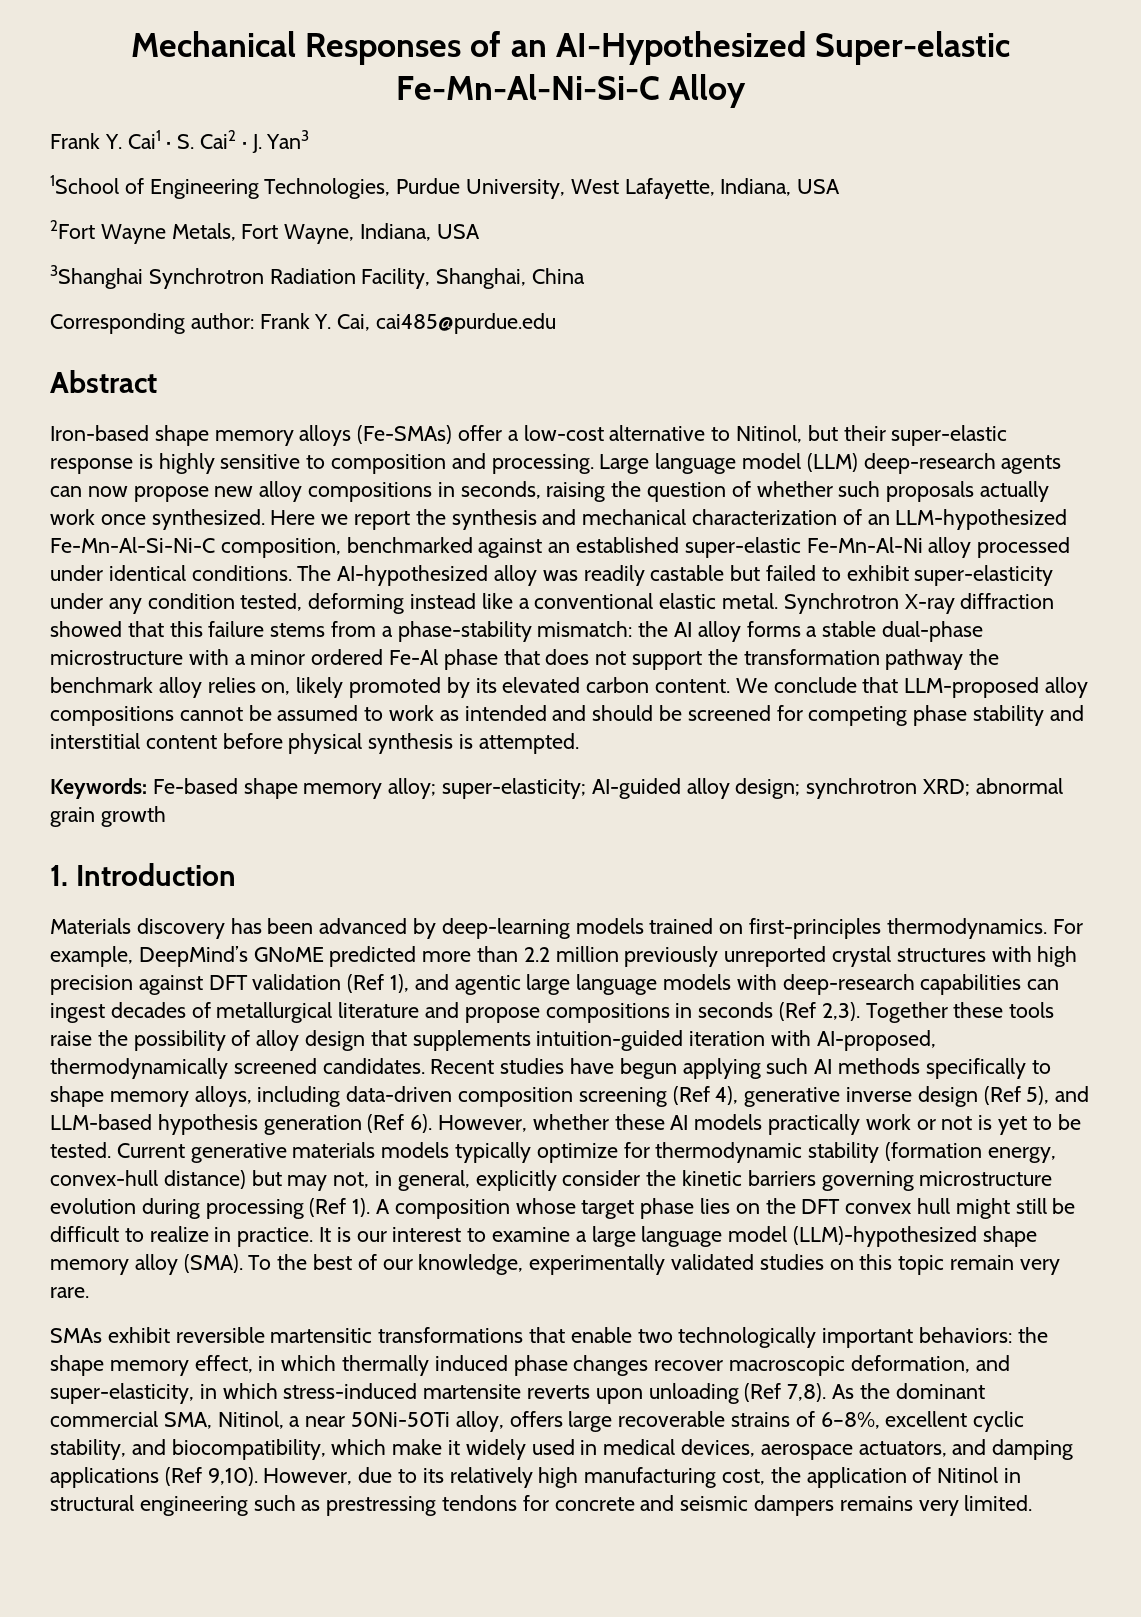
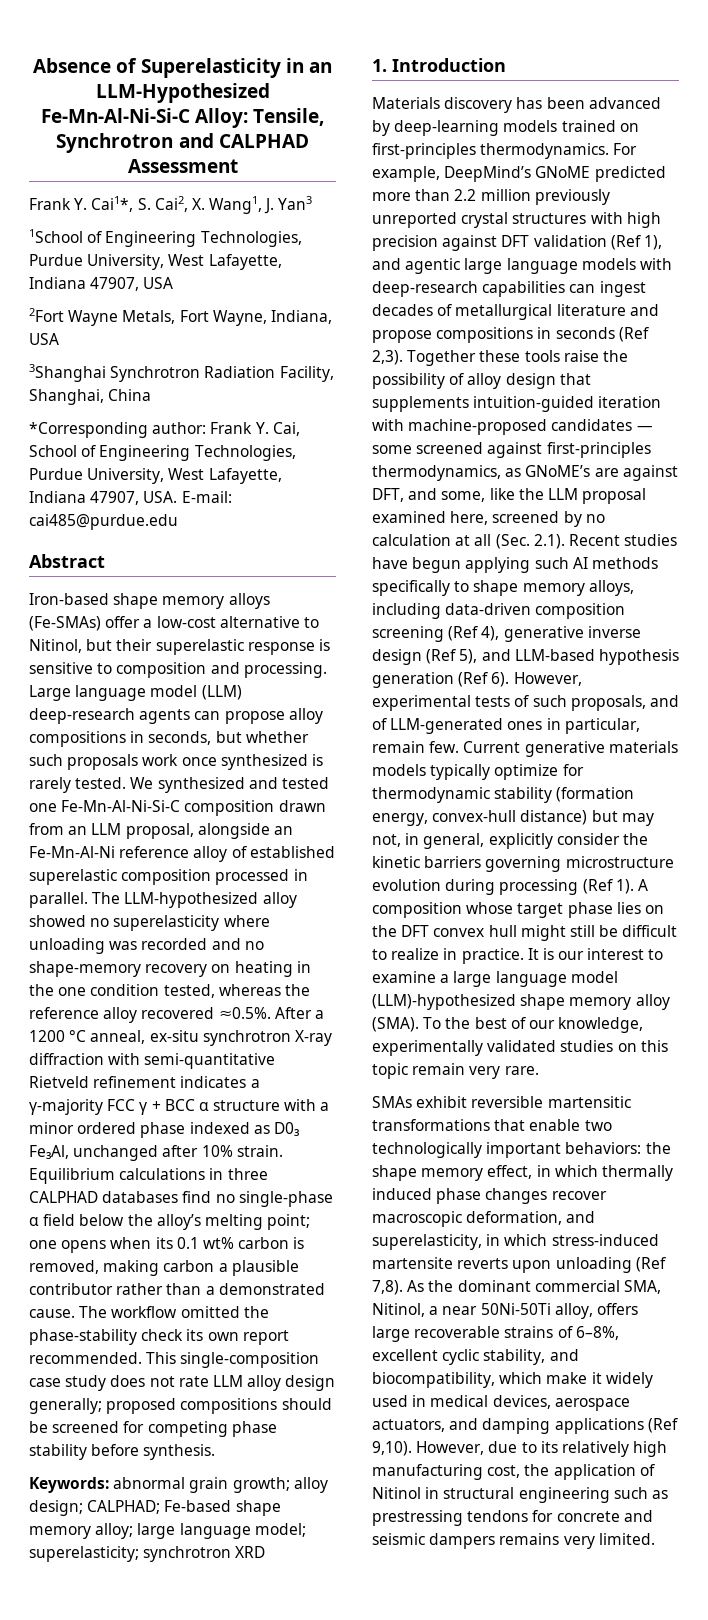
[131,31,1010,65] [395,74,747,108] [50,130,247,149] Mechanical Responses of an AI-Hypothesized Super-elastic Fe-Mn-Al-Ni-Si-C Alloy // Frank Y. Cai1 · S. Cai2 · -> [33,58,332,78] [95,83,270,103] [40,108,325,128] [56,133,309,153] [127,159,238,173] [29,196,263,214] Absence of Superelasticity in an LLM-Hypothesized Fe-Mn-Al-Ni-Si-C Alloy: Tensile, Synchrotron and CALPHAD Assessment // Frank Y. Cai1*, S. Cai2, X. Wang1,
[720,178,792,196] Indiana, -> [29,277,140,291] Indiana 47907,
[50,313,185,334] Corresponding -> [29,422,148,438] *Corresponding
(371, 322) none -> [29,445,296,461] [29,468,282,484] [29,491,232,505] School of Engineering Technologies, Purdue University, West Lafayette, Indiana 47907, USA. E-mail:
[891,425,1008,446] super-elastic -> [155,639,244,655] superelastic
[158,453,215,474] highly -> (330, 645) none
[87,486,254,502] now propose new -> [224,711,285,724] propose
[546,481,751,502] raising the question of -> [215,731,242,743] but
[980,481,1050,502] actually -> (139, 762) none
[151,509,1068,530] [50,537,1071,558] [50,565,1054,586] [50,593,1055,614] [50,621,984,642] [50,649,1000,670] [50,677,1089,698] [50,705,587,726] synthesized. Here we report the synthesis and mechanical characterization of an LLM-hypothesized Fe-Mn-Al-Si-Ni-C composition, benchmarked against an established super-elastic Fe-Mn-Al-Ni alloy processed under identical conditions. The AI-hypothesized alloy was readily castable but failed to exhibit super-elasticity under any condition tested, deforming instead like a conventional elastic metal. Synchrotron X-ray diffraction showed that this failure stems from a phase-stability mismatch: the AI alloy forms a stable dual-phase microstructure with a minor ordered Fe-Al phase that does not support the transformation pathway the benchmark alloy relies on, likely promoted by its elevated carbon content. We conclude that LLM-proposed alloy compositions cannot be assumed to work as intended and -> [220,754,323,770] [29,777,329,793] [29,800,326,816] [29,823,293,839] [29,846,335,862] [29,869,308,885] [29,892,297,908] [29,915,270,931] [29,938,264,954] [29,961,311,977] [29,984,310,998] [29,1007,324,1023] [29,1030,332,1046] [29,1053,276,1069] [29,1076,260,1088] [29,1099,330,1115] [29,1122,299,1138] [29,1145,283,1161] [29,1168,268,1184] [29,1191,333,1207] [29,1214,311,1230] [29,1237,305,1253] [29,1260,299,1276] [29,1283,325,1295] [29,1306,269,1318] [29,1329,289,1345] [29,1352,320,1368] [29,1375,336,1391] [29,1398,278,1414] synthesized is rarely tested. We synthesized and tested one Fe-Mn-Al-Ni-Si-C composition drawn from an LLM proposal, alongside an Fe-Mn-Al-Ni reference alloy of established superelastic composition processed in parallel. The LLM-hypothesized alloy showed no superelasticity where unloading was recorded and no shape-memory recovery on heating in the one condition tested, whereas the reference alloy recovered ≈0.5%. After a 1200 °C anneal, ex-situ synchrotron X-ray diffraction with semi-quantitative Rietveld refinement indicates a γ-majority FCC γ + BCC α structure with a minor ordered phase indexed as D0₃ Fe₃Al, unchanged after 10% strain. Equilibrium calculations in three CALPHAD databases find no single-phase α field below the alloy’s melting point; one opens when its 0.1 wt% carbon is removed, making carbon a plausible contributor rather than a demonstrated cause. The workflow omitted the phase-stability check its own report recommended. This single-composition case study does not rate LLM alloy design generally; proposed compositions
[1049,705,1084,721] [50,733,579,754] [50,778,1063,799] [50,806,166,827] and interstitial content before physical synthesis is attempted. // Keywords: Fe-based shape memory alloy; super-elasticity; AI-guided alloy design; synchrotron XRD; abnormal grain growth -> [91,1444,216,1460] [29,1477,328,1493] [29,1500,281,1516] [29,1523,306,1539] [29,1546,266,1562] before synthesis. // Keywords: abnormal grain growth; alloy design; CALPHAD; Fe-based shape memory alloy; large language model; superelasticity; synchrotron XRD
[816,1030,936,1051] [50,1058,425,1079] AI-proposed, thermodynamically screened candidates. -> [408,419,653,435] [372,442,651,458] [372,465,678,481] [372,488,647,504] [372,511,605,527] [372,534,565,549] machine-proposed candidates — some screened against first-principles thermodynamics, as GNoME’s are against DFT, and some, like the LLM proposal examined here, screened by no calculation at all (Sec. 2.1).
[532,1114,1081,1135] [50,1142,111,1158] whether these AI models practically work or not is yet to be tested. -> [372,695,679,711] [372,718,640,734] [372,741,460,753] experimental tests of such proposals, and of LLM-generated ones in particular, remain few.
[50,1383,194,1404] super-elasticity, -> [372,1234,482,1250] superelasticity,

